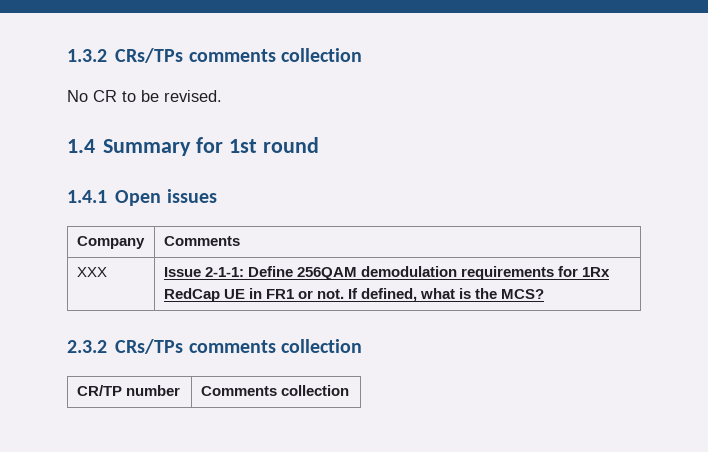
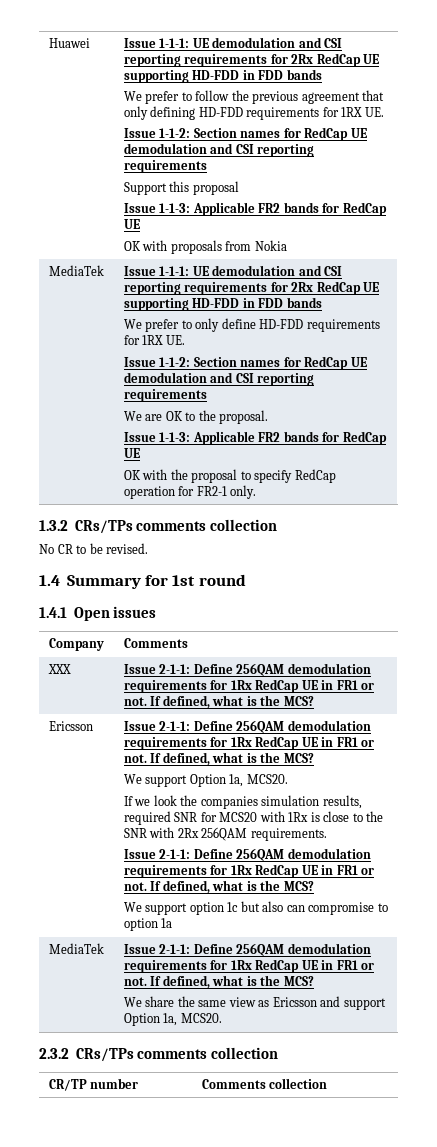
(67, 55) none -> [48,38,90,48] [123,37,343,48] [123,53,380,67] [123,69,322,83] [123,90,385,104] [123,106,384,120] [123,127,367,141] [123,143,315,157] [123,160,207,173] [123,181,239,195] [123,202,387,216] [123,219,140,229] [123,240,287,254] [48,265,104,276] [123,265,343,276] [123,281,380,295] [123,297,322,311] [123,318,380,332] [123,335,185,345] [123,356,367,370] [123,372,315,386] [123,389,207,402] [123,410,269,424] [123,431,387,445] [123,448,140,458] [123,469,336,483] [123,485,257,499] Huawei | Issue 1-1-1: UE demodulation and CSI reporting requirements for 2Rx RedCap UE supporting HD-FDD in FDD bands // We prefer to follow the previous agreement that only defining HD-FDD requirements for 1RX UE. // Issue 1-1-2: Section names for RedCap UE demodulation and CSI reporting requirements // Support this proposal // Issue 1-1-3: Applicable FR2 bands for RedCap UE // OK with proposals from Nokia // MediaTek | Issue 1-1-1: UE demodulation and CSI reporting requirements for 2Rx RedCap UE supporting HD-FDD in FDD bands // We prefer to only define HD-FDD requirements for 1RX UE. // Issue 1-1-2: Section names for RedCap UE demodulation and CSI reporting requirements // We are OK to the proposal. // Issue 1-1-3: Applicable FR2 bands for RedCap UE // OK with the proposal to specify RedCap operation for FR2-1 only. //
(545, 294) none -> [48,721,93,731] [123,720,371,733] [123,736,375,750] [123,752,314,766] [123,774,288,787] [123,795,362,809] [123,811,384,825] [123,827,327,841] [123,848,371,861] [123,864,375,878] [123,880,314,894] [123,901,388,915] [123,918,173,931] [48,943,104,954] [123,943,371,956] [123,959,375,973] [123,975,314,989] [123,996,386,1010] [123,1013,222,1026] // Ericsson | Issue 2-1-1: Define 256QAM demodulation requirements for 1Rx RedCap UE in FR1 or not. If defined, what is the MCS? // We support Option 1a, MCS20. // If we look the companies simulation results, required SNR for MCS20 with 1Rx is close to the SNR with 2Rx 256QAM requirements. // Issue 2-1-1: Define 256QAM demodulation requirements for 1Rx RedCap UE in FR1 or not. If defined, what is the MCS? // We support option 1c but also can compromise to option 1a // MediaTek | Issue 2-1-1: Define 256QAM demodulation requirements for 1Rx RedCap UE in FR1 or not. If defined, what is the MCS? // We share the same view as Ericsson and support Option 1a, MCS20.

